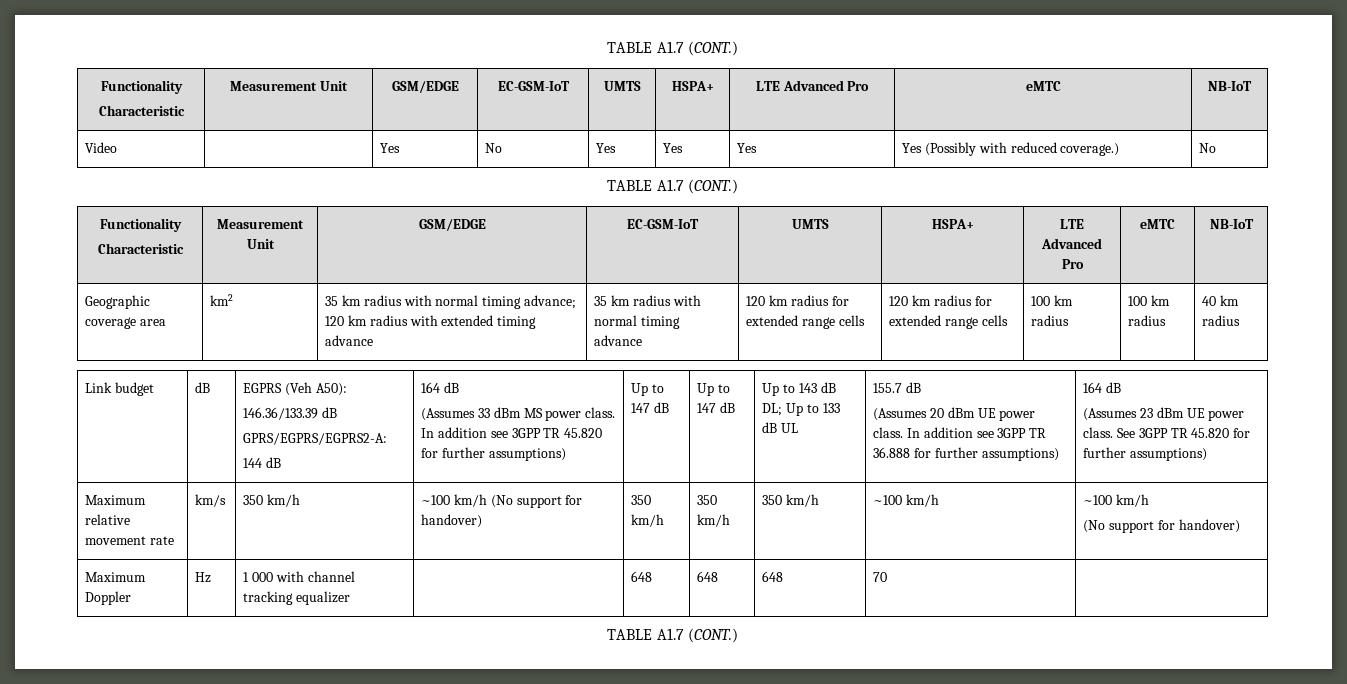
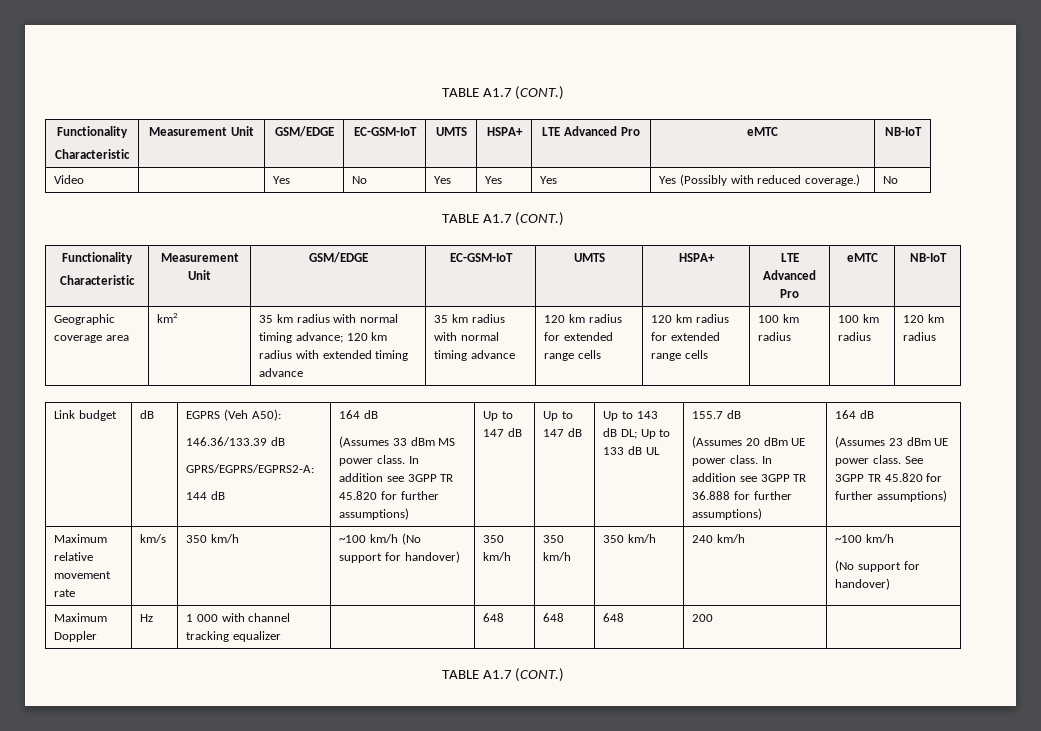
[1202,296,1217,306] 40 -> [903,315,925,323] 120
[873,495,903,505] ~100 -> [692,535,714,543] 240
[873,572,888,582] 70 -> [692,614,714,622] 200

